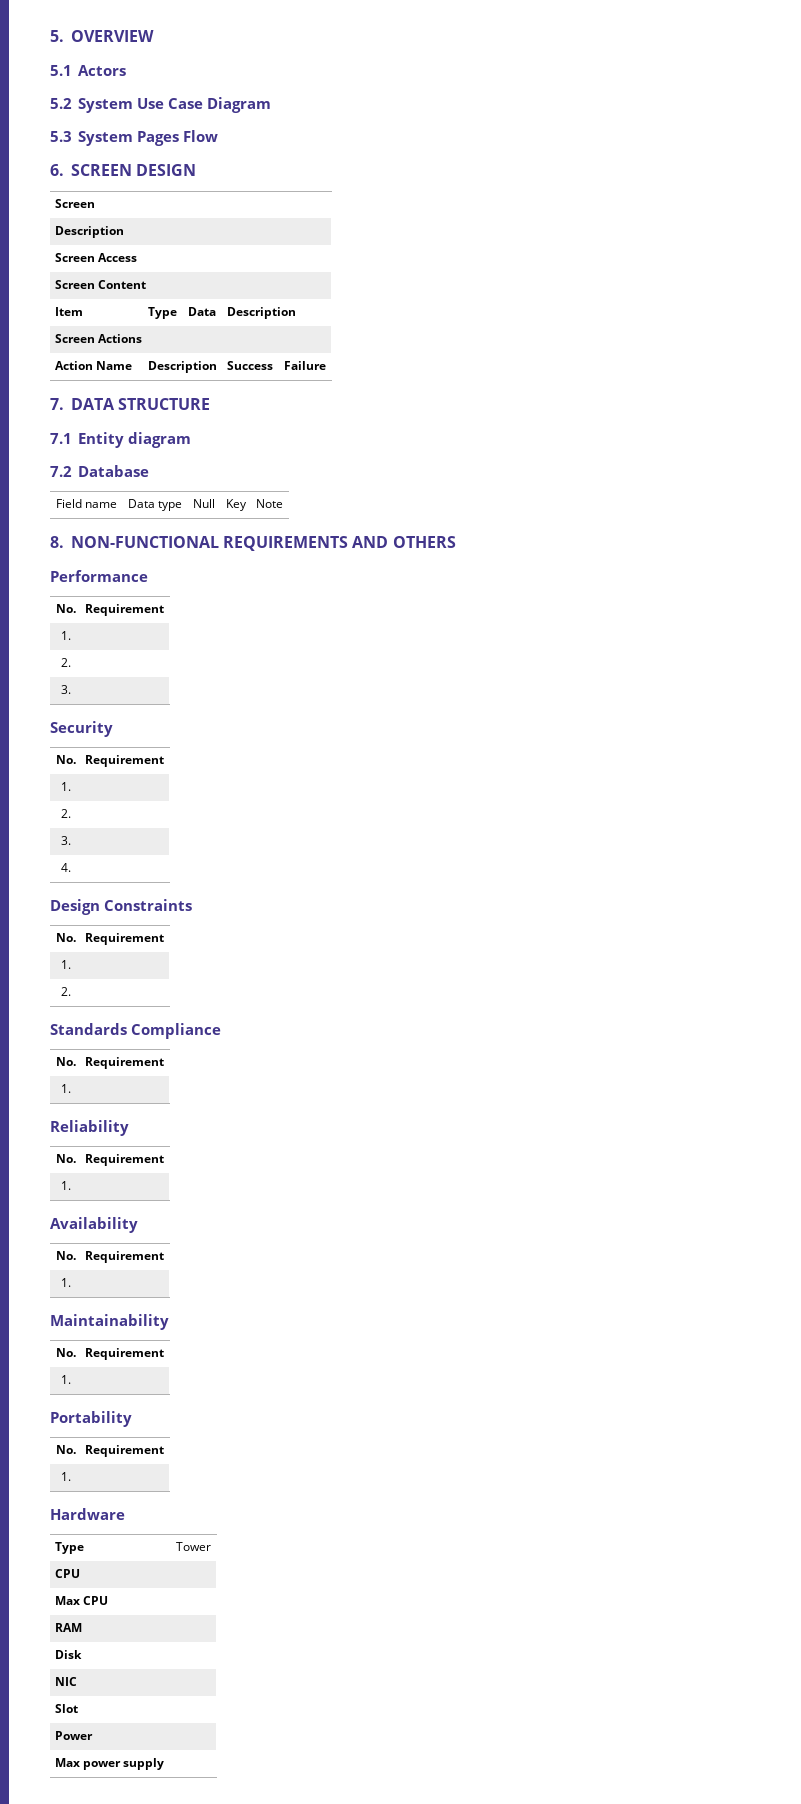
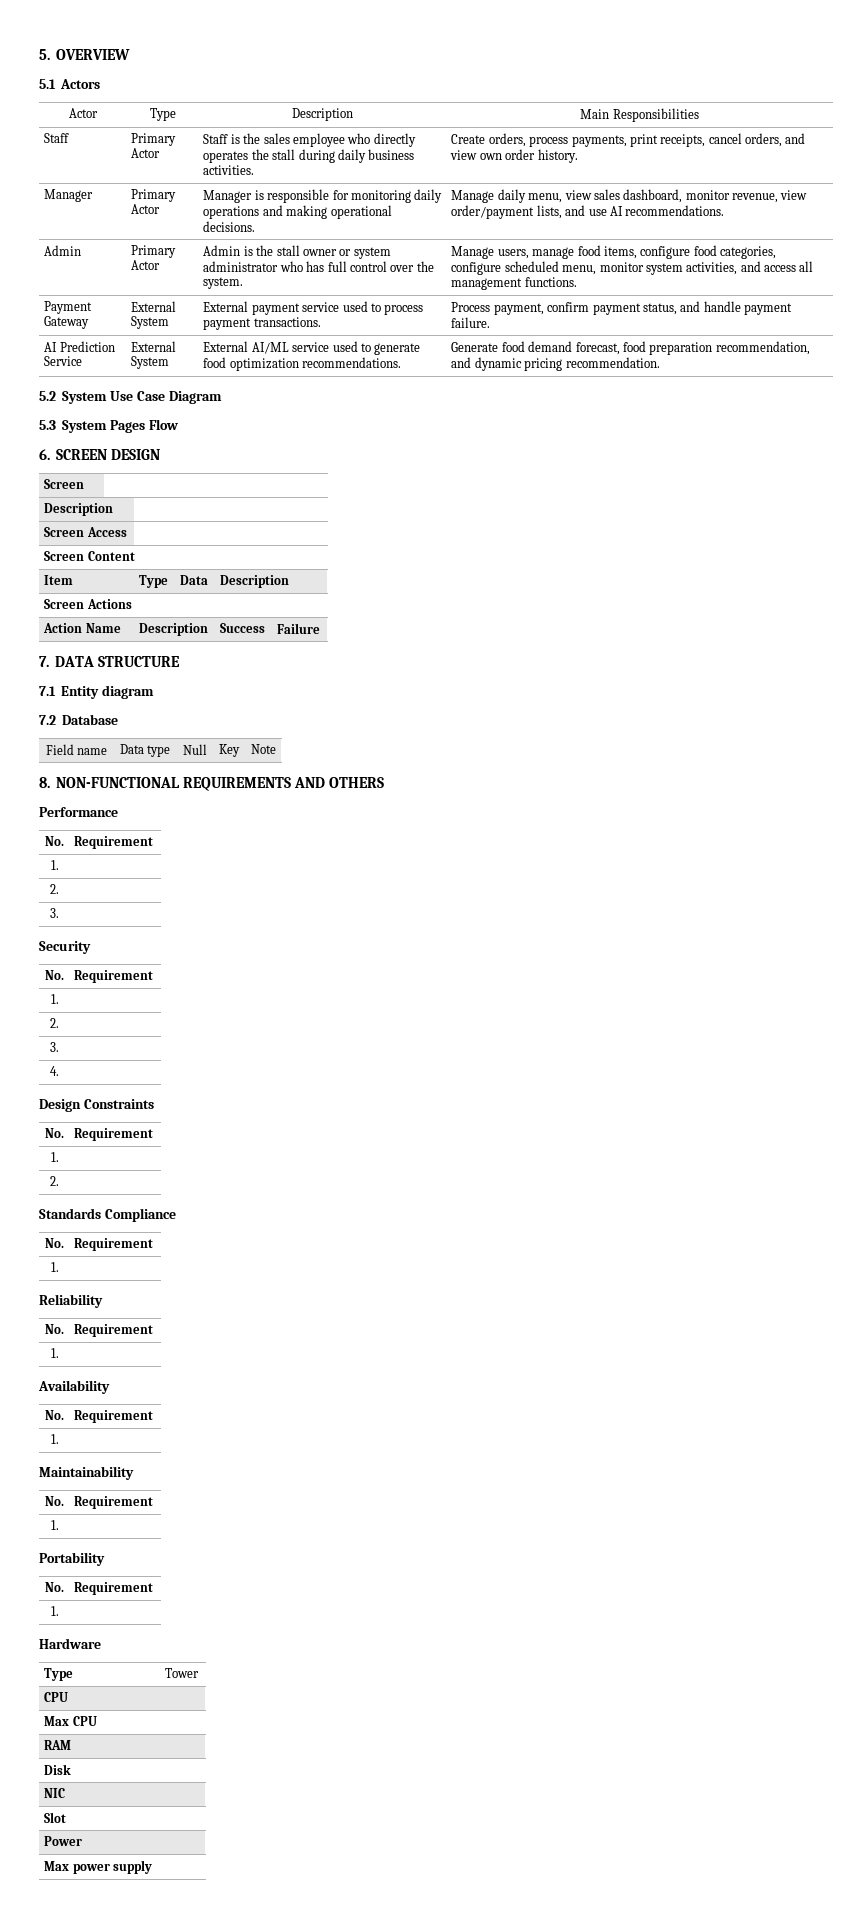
(126, 70) none -> [69,108,98,118] [149,108,176,121] [292,108,353,121] [580,108,699,122] [44,133,70,143] [131,133,177,146] [131,148,161,158] [203,133,416,147] [203,149,415,163] [203,165,255,175] [451,133,806,147] [450,149,578,163] [44,189,94,202] [131,189,177,202] [131,204,161,214] [203,189,443,203] [203,205,392,219] [203,221,256,232] [451,189,808,203] [451,205,725,219] [44,245,82,256] [131,245,177,258] [131,260,161,270] [203,245,391,259] [203,261,434,272] [203,277,244,289] [451,245,777,259] [451,261,814,275] [451,277,577,290] [44,301,93,314] [44,316,90,329] [131,301,177,312] [131,316,170,329] [203,301,424,315] [203,317,321,330] [451,301,793,315] [451,317,491,328] [44,341,115,352] [44,356,83,366] [131,341,177,352] [131,356,170,369] [203,341,421,355] [203,357,402,371] [451,341,810,355] [451,357,660,371] // Actor | Type | Description | Main Responsibilities // Staff | Primary Actor | Staff is the sales employee who directly operates the stall during daily business activities. | Create orders, process payments, print receipts, cancel orders, and view own order history. // Manager | Primary Actor | Manager is responsible for monitoring daily operations and making operational decisions. | Manage daily menu, view sales dashboard, monitor revenue, view order/payment lists, and use AI recommendations. // Admin | Primary Actor | Admin is the stall owner or system administrator who has full control over the system. | Manage users, manage food items, configure food categories, configure scheduled menu, monitor system activities, and access all management functions. // Payment Gateway | External System | External payment service used to process payment transactions. | Process payment, confirm payment status, and handle payment failure. // AI Prediction Service | External System | External AI/ML service used to generate food optimization recommendations. | Generate food demand forecast, food preparation recommendation, and dynamic pricing recommendation.

